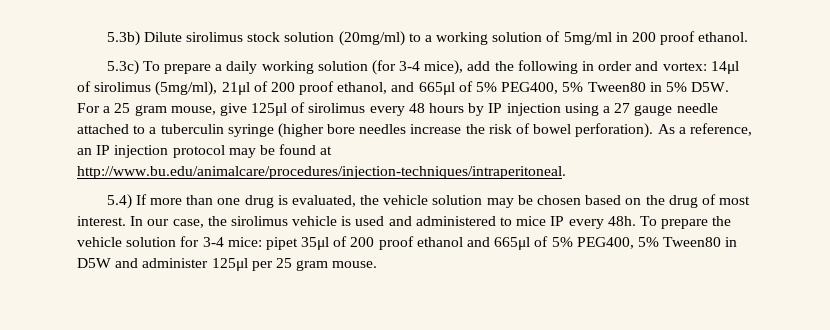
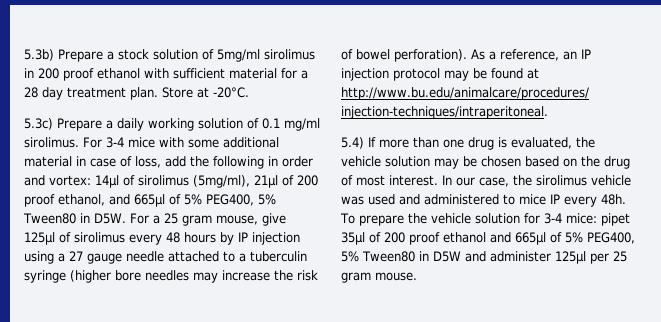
[143,31,489,46] Dilute sirolimus stock solution (20mg/ml) to a working -> [58,49,149,62] Prepare a stock
(612, 38) none -> [264,49,315,60] sirolimus
[698,32,749,42] ethanol. -> [97,68,308,79] [24,87,249,100] ethanol with sufficient material for a 28 day treatment plan. Store at -20°C.
[142,61,211,74] To prepare -> [57,118,102,131] Prepare
[371,60,464,75] (for 3-4 mice), -> [247,118,320,131] [24,137,279,148] [24,156,161,168] of 0.1 mg/ml sirolimus. For 3-4 mice with some additional material in case of loss,
[665,82,687,92] 5% -> (90, 218) none
(407, 129) none -> [193,272,218,283] may
[341,216,352,226] is -> [341,196,364,205] was

